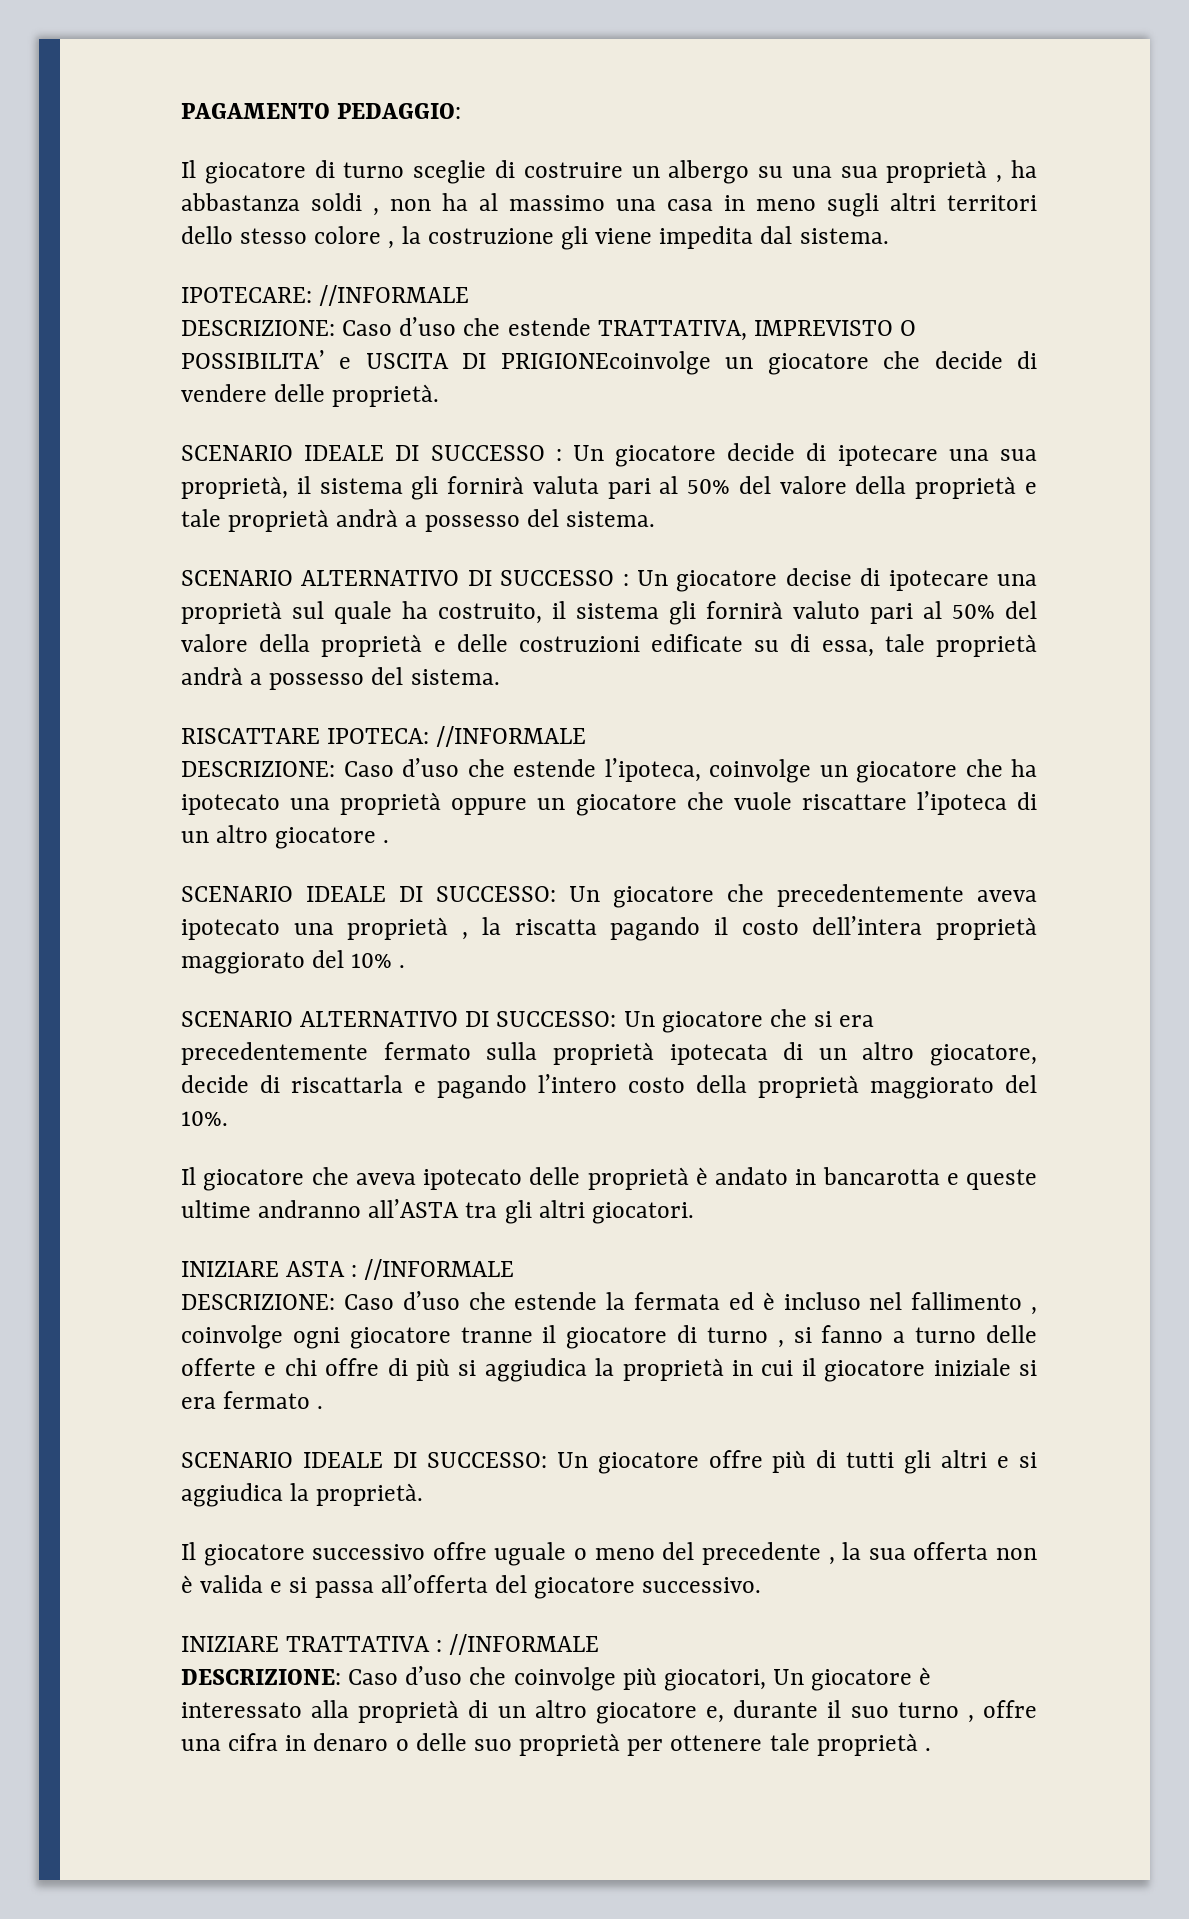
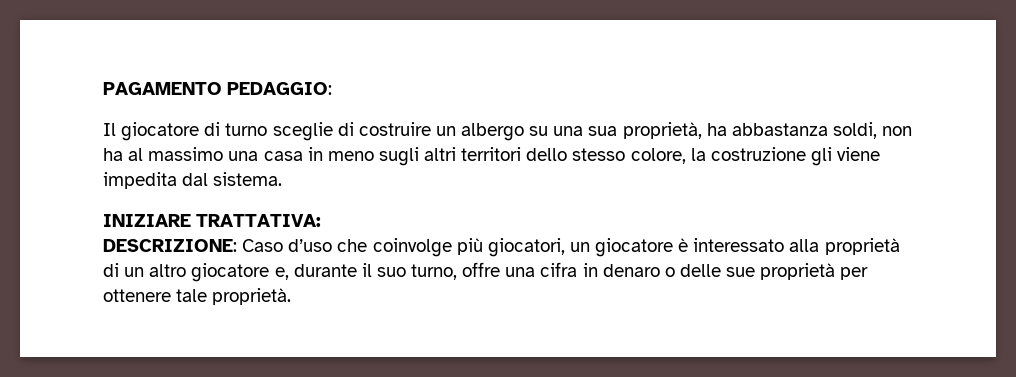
[886,160,1038,183] [181,193,379,216] proprietà , ha abbastanza soldi , -> [622,122,877,139] proprietà, ha abbastanza soldi,
[314,226,395,249] colore , -> [630,148,686,164] colore,
[181,285,470,306] [181,317,917,341] [181,350,1037,375] [181,384,440,407] [181,443,1037,467] [181,476,1037,500] [181,509,655,532] [181,568,1037,592] [181,601,1037,625] [181,634,1037,657] [181,667,500,690] [181,726,587,747] [181,758,1037,783] [181,791,1038,816] [181,825,390,849] [181,884,1037,908] [181,916,1037,941] [181,950,406,974] [181,1009,875,1033] [181,1042,1037,1066] [181,1074,1037,1099] [181,1111,228,1126] [181,1167,1037,1191] [181,1199,694,1224] [181,1259,515,1280] [181,1291,1038,1315] [181,1325,1037,1349] [181,1358,1037,1382] [181,1391,324,1409] [181,1450,1037,1474] [181,1483,424,1507] [181,1542,1038,1566] [181,1574,762,1599] [181,1634,600,1655] IPOTECARE: //INFORMALE // DESCRIZIONE: Caso d’uso che estende TRATTATIVA, IMPREVISTO O POSSIBILITA’ e USCITA DI PRIGIONEcoinvolge un giocatore che decide di vendere delle proprietà. // SCENARIO IDEALE DI SUCCESSO : Un giocatore decide di ipotecare una sua proprietà, il sistema gli fornirà valuta pari al 50% del valore della proprietà e tale proprietà andrà a possesso del sistema. // SCENARIO ALTERNATIVO DI SUCCESSO : Un giocatore decise di ipotecare una proprietà sul quale ha costruito, il sistema gli fornirà valuto pari al 50% del valore della proprietà e delle costruzioni edificate su di essa, tale proprietà andrà a possesso del sistema. // RISCATTARE IPOTECA: //INFORMALE // DESCRIZIONE: Caso d’uso che estende l’ipoteca, coinvolge un giocatore che ha ipotecato una proprietà oppure un giocatore che vuole riscattare l’ipoteca di un altro giocatore . // SCENARIO IDEALE DI SUCCESSO: Un giocatore che precedentemente aveva ipotecato una proprietà , la riscatta pagando il costo dell’intera proprietà maggiorato del 10% . // SCENARIO ALTERNATIVO DI SUCCESSO: Un giocatore che si era precedentemente fermato sulla proprietà ipotecata di un altro giocatore, decide di riscattarla e pagando l’intero costo della proprietà maggiorato del 10%. // Il giocatore che aveva ipotecato delle proprietà è andato in bancarotta e queste ultime andranno all’ASTA tra gli altri giocatori. // INIZIARE ASTA : //INFORMALE // DESCRIZIONE: Caso d’uso che estende la fermata ed è incluso nel fallimento , coinvolge ogni giocatore tranne il giocatore di turno , si fanno a turno delle offerte e chi offre di più si aggiudica la proprietà in cui il giocatore iniziale si era fermato . // SCENARIO IDEALE DI SUCCESSO: Un giocatore offre più di tutti gli altri e si aggiudica la proprietà. // Il giocatore successivo offre uguale o meno del precedente , la sua offerta non è valida e si passa all’offerta del giocatore successivo. // INIZIARE TRATTATIVA : //INFORMALE -> [103,214,322,227] INIZIARE TRATTATIVA:
[773,1669,805,1685] Un -> [569,242,590,252] un
[897,1702,974,1723] turno , -> [411,264,458,280] turno,
[473,1739,512,1751] suo -> [726,267,756,277] sue
[816,1733,931,1756] proprietà . -> [212,288,292,305] proprietà.

